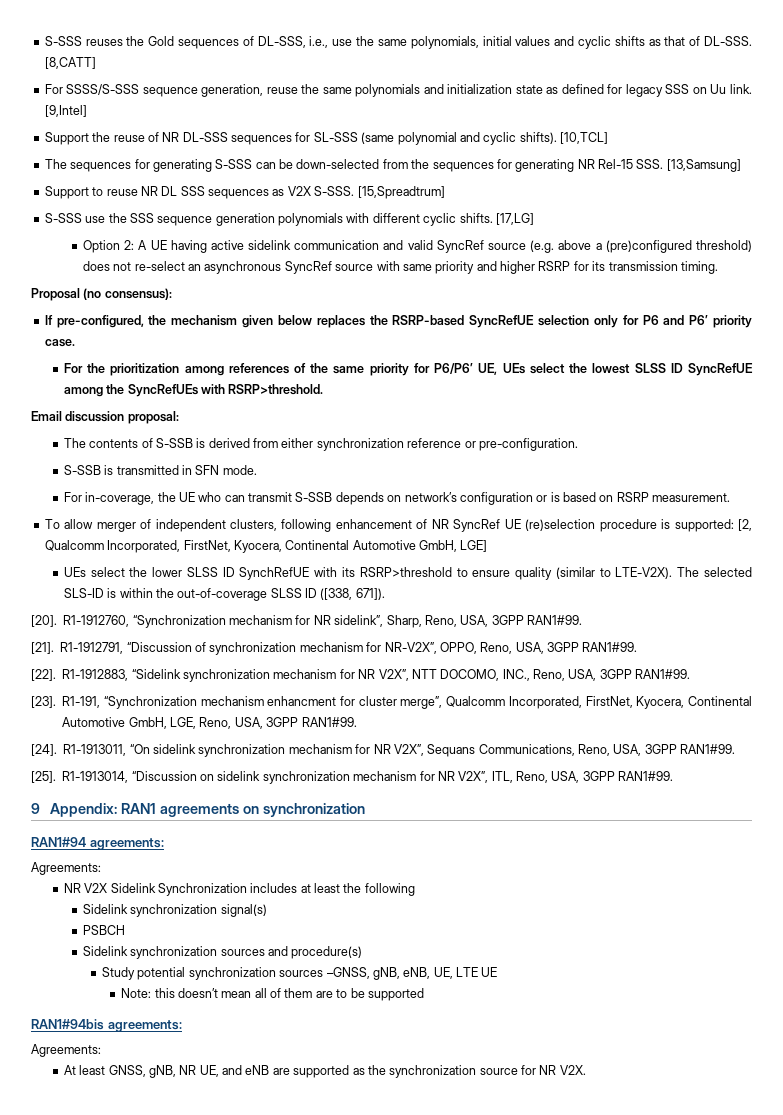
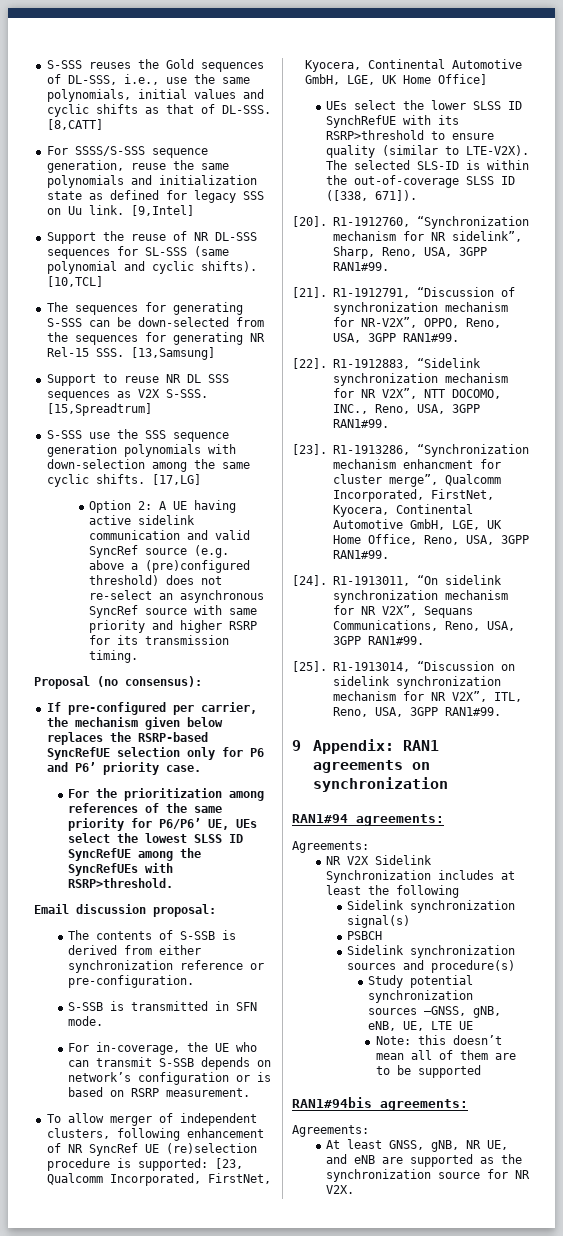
[372,213,420,223] different -> [46,459,250,472] down-selection among the same
[56,315,144,328] pre-configured, -> [67,702,257,715] pre-configured per carrier,
[738,519,752,531] [44,540,488,553] [2, Qualcomm Incorporated, FirstNet, Kyocera, Continental Automotive GmbH, LGE] -> [214,1158,243,1169] [46,1173,271,1186] [304,59,522,72] [304,74,487,85] [23, Qualcomm Incorporated, FirstNet, Kyocera, Continental Automotive GmbH, LGE, UK Home Office]
[62,696,101,708] R1-191, -> [332,445,410,455] R1-1913286,
(196, 723) none -> [486,520,502,529] [332,534,417,545] UK Home Office,

